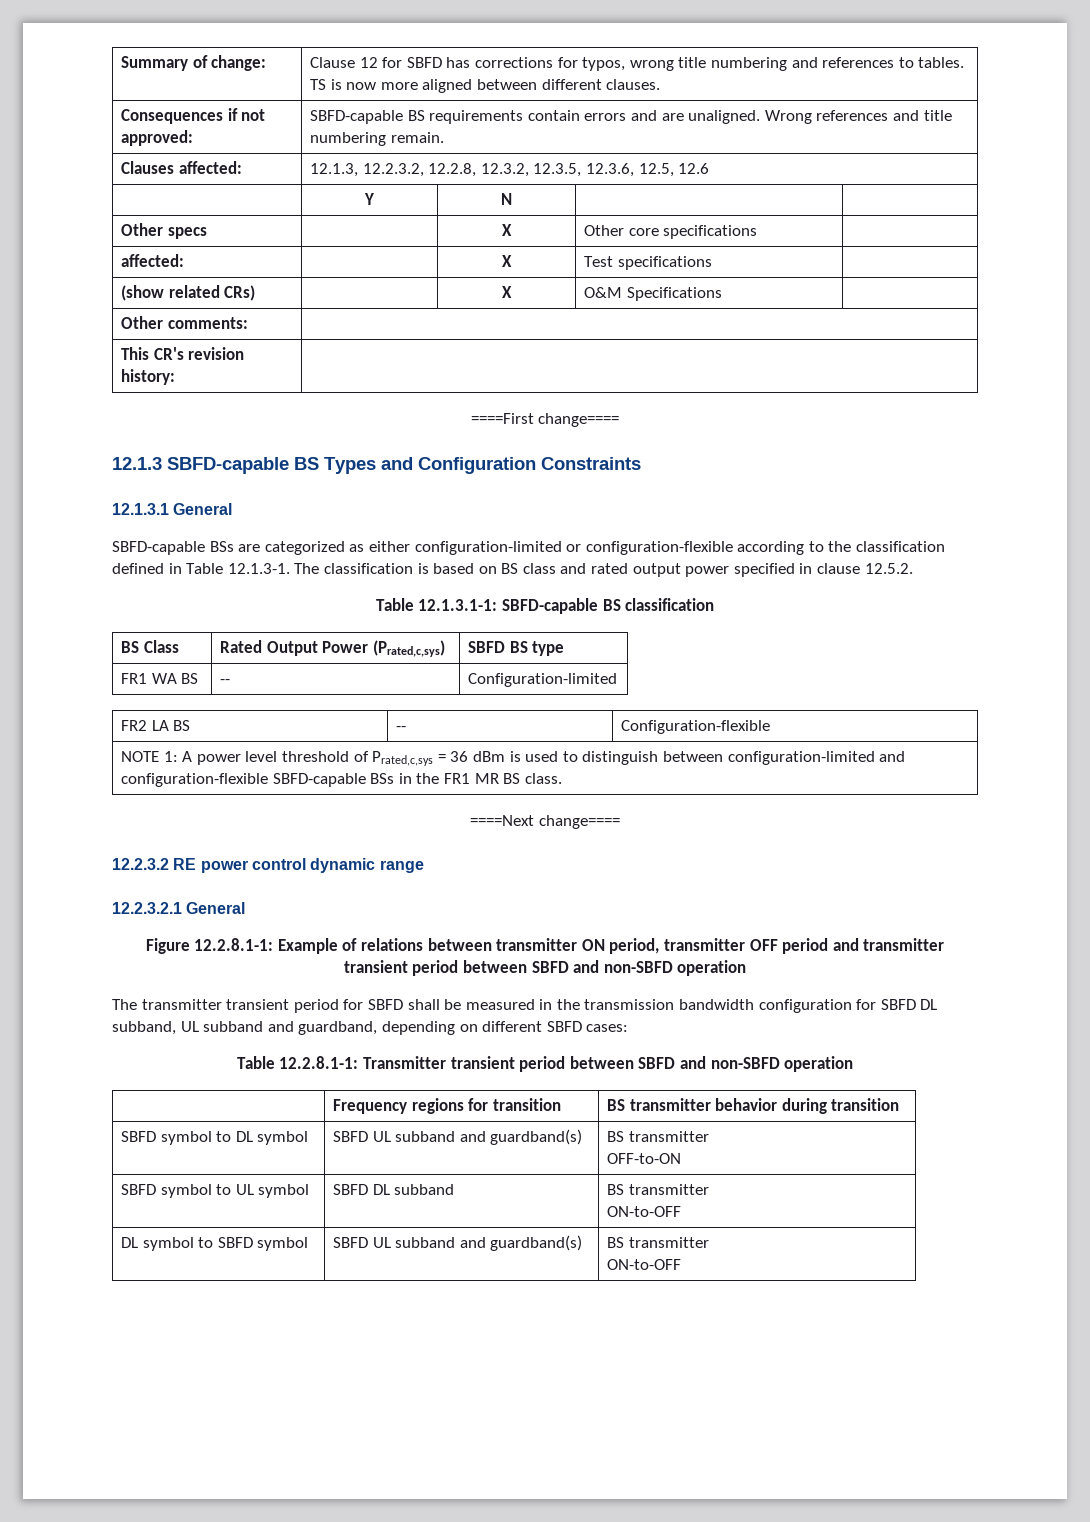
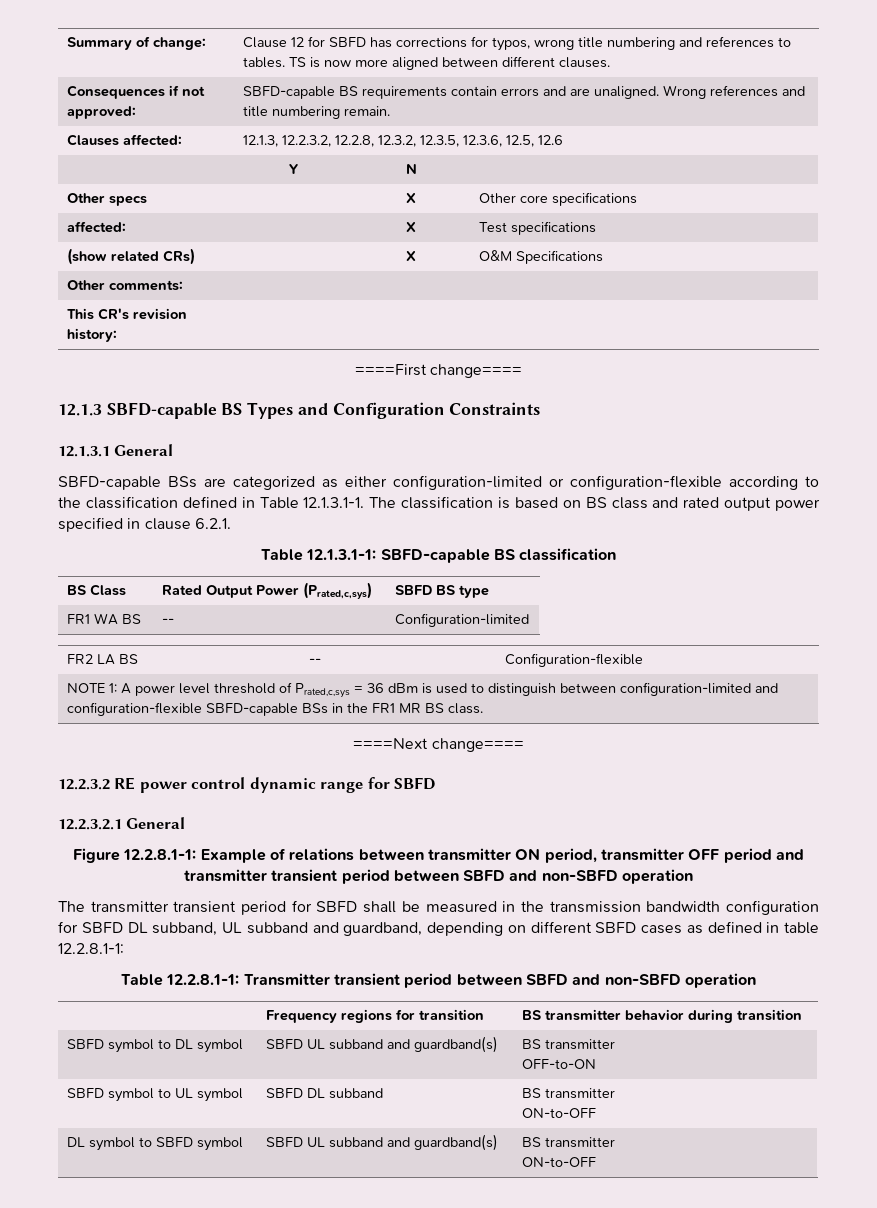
[227,563,290,574] 12.1.3-1. -> [303,497,365,508] 12.1.3.1-1.
[864,563,913,574] 12.5.2. -> [194,518,231,529] 6.2.1.
(424, 866) none -> [367,777,437,790] for SBFD
[586,1024,629,1032] cases: -> [641,921,819,934] [58,943,124,954] cases as defined in table 12.2.8.1-1:

